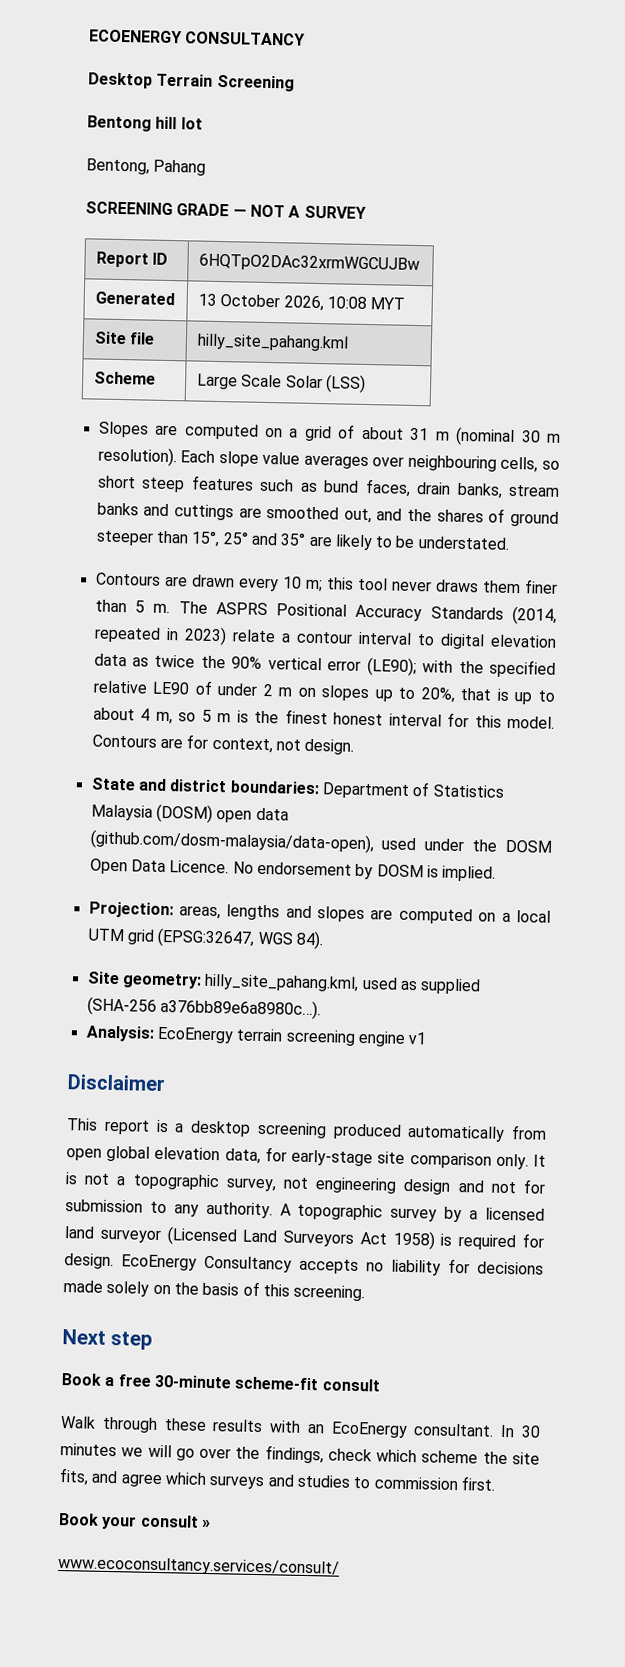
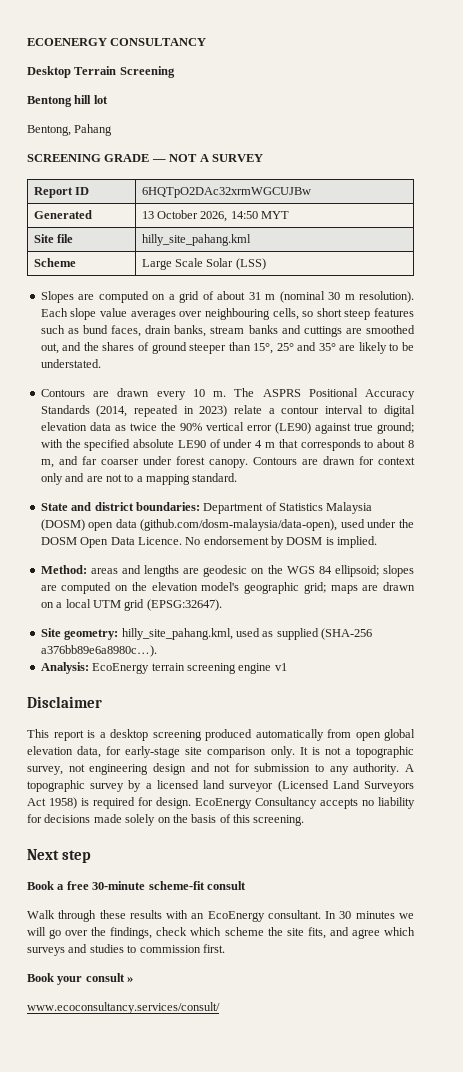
[326,296,367,309] 10:08 -> [230,211,258,219] 14:50
[304,577,558,594] [94,599,145,613] m; this tool never draws them finer than 5 -> (205, 393) none
[366,657,417,677] (LE90); -> [274,422,414,434] (LE90) against true ground;
[92,680,148,694] relative -> [133,439,175,448] absolute
[262,683,555,705] [92,707,555,729] [91,734,355,755] 2 m on slopes up to 20%, that is up to about 4 m, so 5 m is the finest honest interval for this model. Contours are for context, not design. -> [255,439,415,451] [40,456,415,468] [40,473,238,485] 4 m that corresponds to about 8 m, and far coarser under forest canopy. Contours are drawn for context only and are not to a mapping standard.
[88,901,473,925] Projection: areas, lengths and slopes are computed -> [40,565,415,577] [40,582,416,594] Method: areas and lengths are geodesic on the WGS 84 ellipsoid; slopes are computed on the elevation model's geographic grid; maps are drawn
[157,927,324,950] (EPSG:32647, WGS 84). -> [146,599,222,611] (EPSG:32647).

